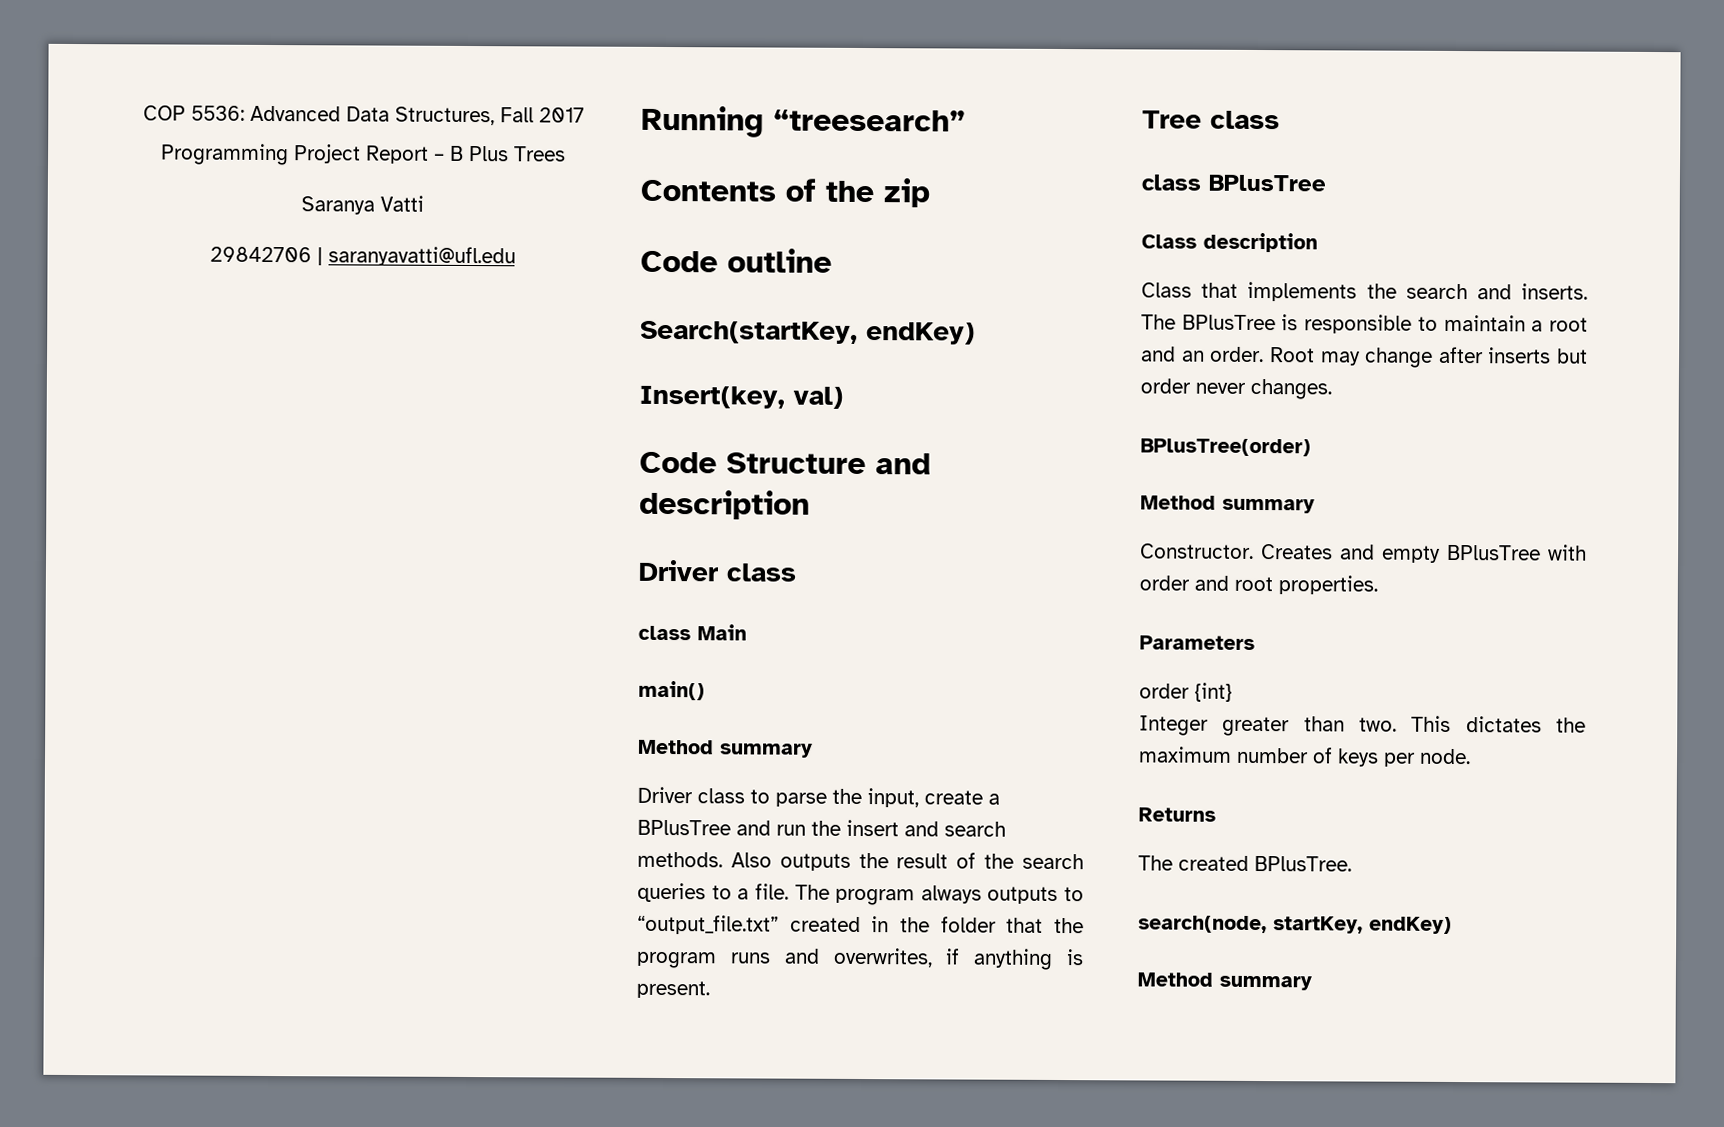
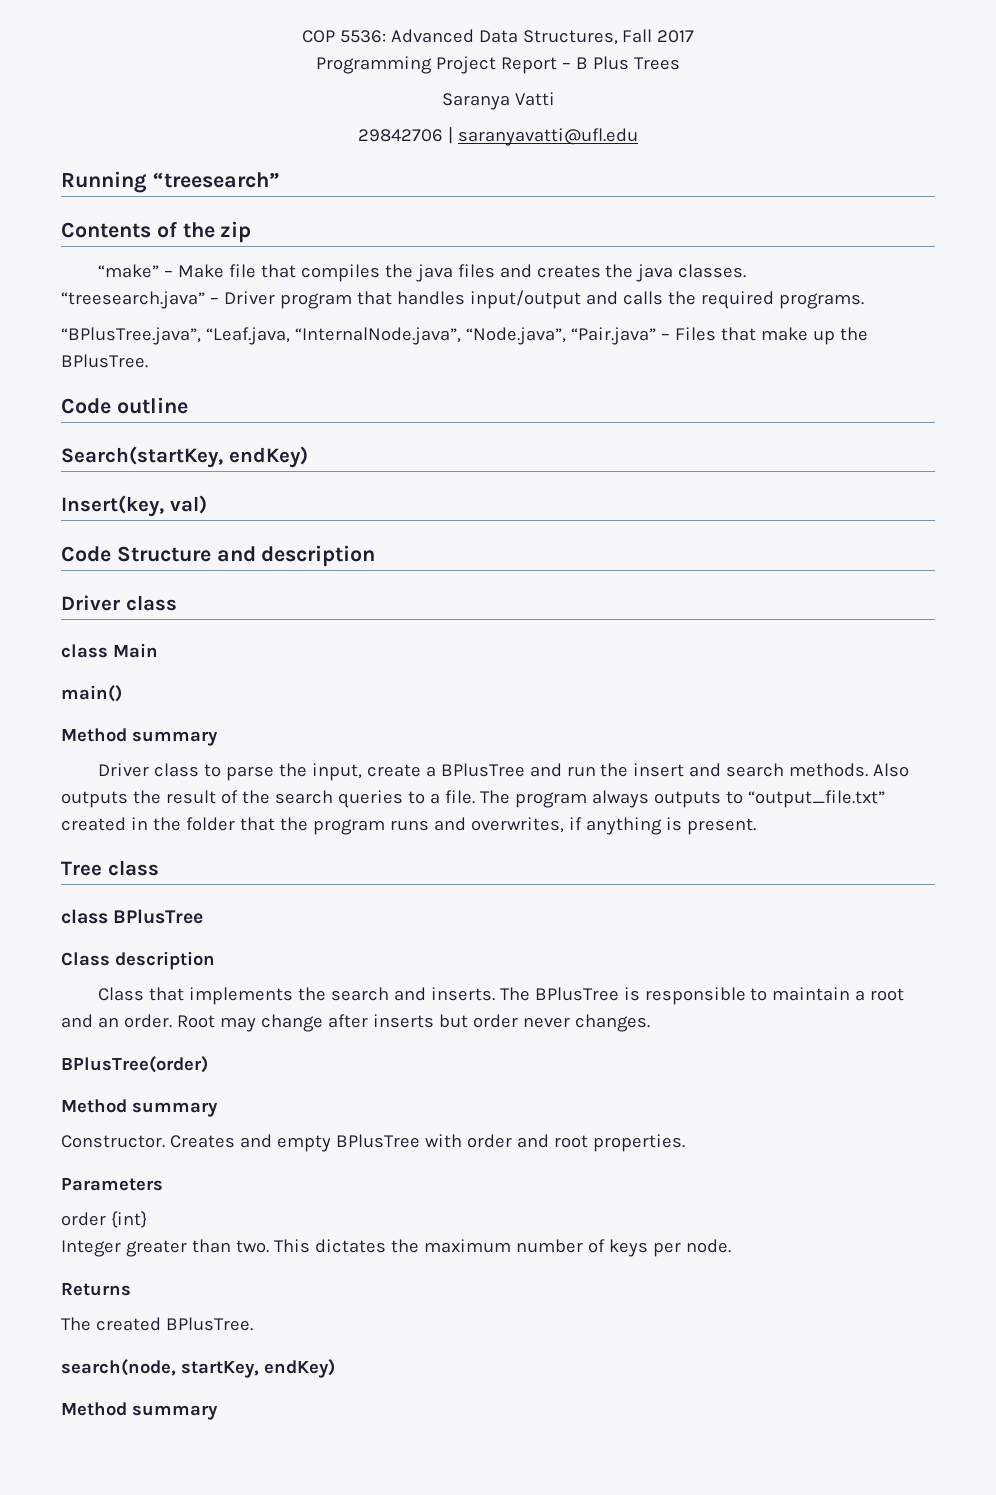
(930, 193) none -> [97,264,747,282] [61,290,864,309] [61,327,868,345] [61,354,148,368] // “make” – Make file that compiles the java files and creates the java classes. // “treesearch.java” – Driver program that handles input/output and calls the required programs. // “BPlusTree.java”, “Leaf.java, “InternalNode.java”, “Node.java”, “Pair.java” – Files that make up the BPlusTree.

